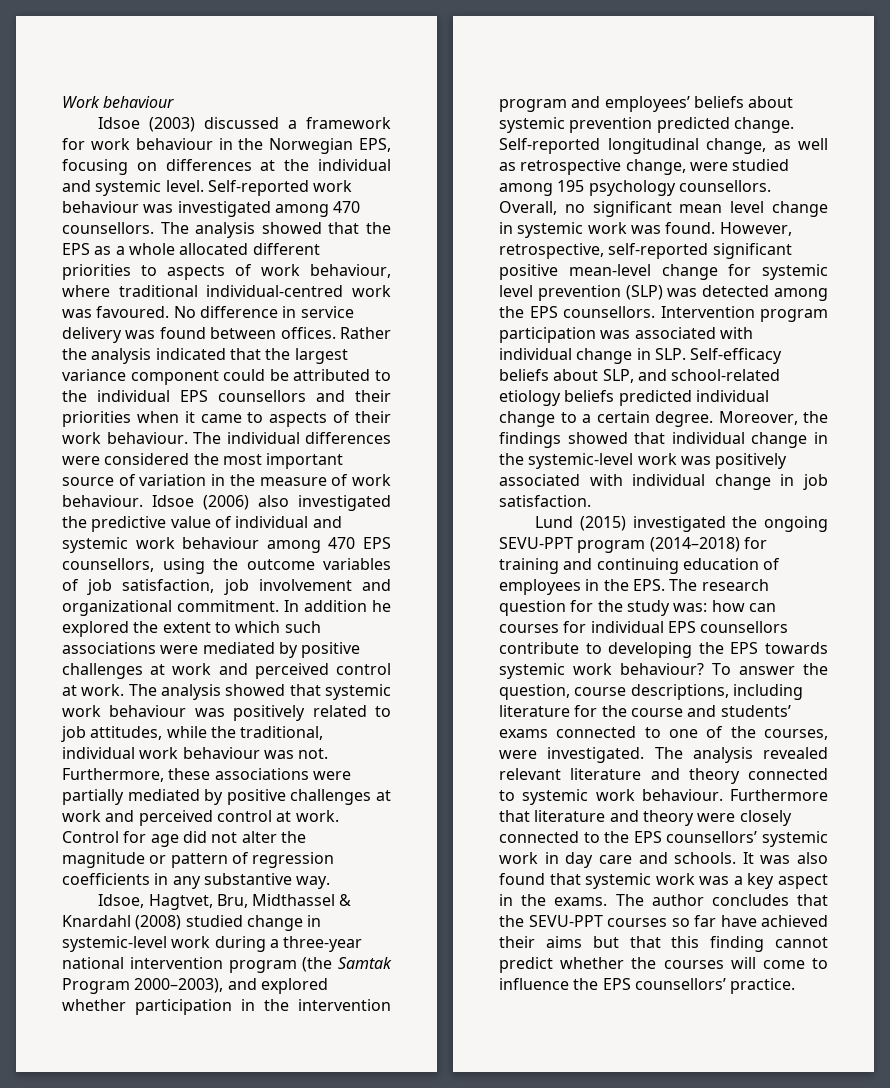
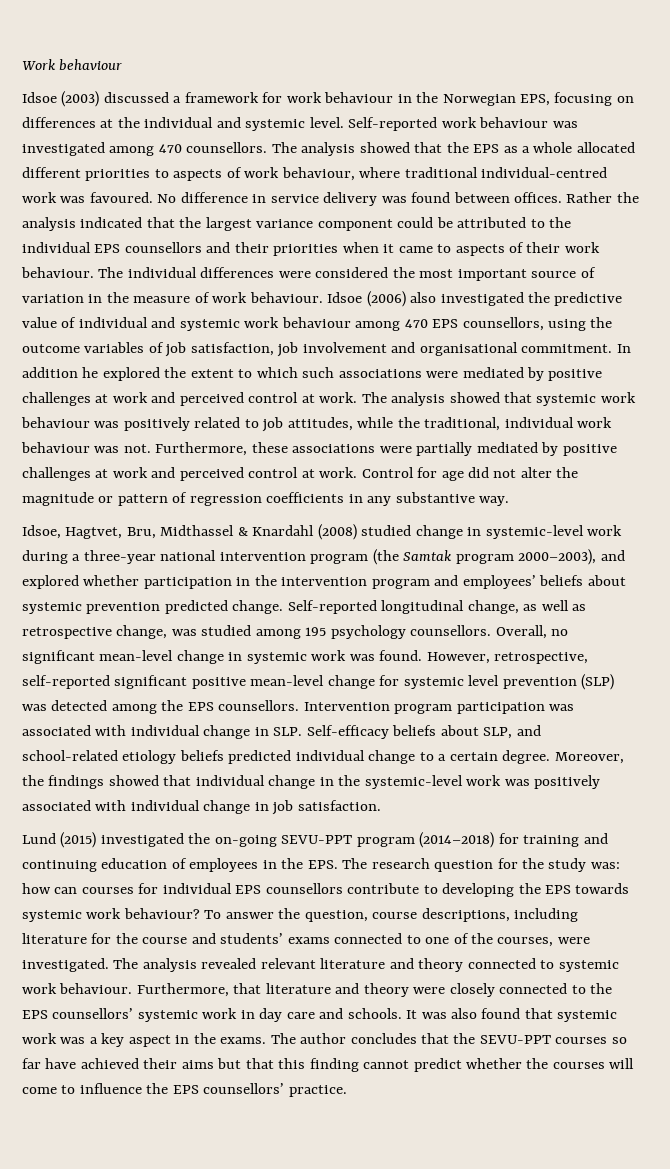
[62,600,172,616] organizational -> [419,342,518,356] organisational
[62,978,130,994] Program -> [455,554,514,564] program
[689,162,728,171] were -> [171,629,197,636] was
[679,201,765,213] mean level -> [99,650,174,661] mean-level
[764,516,828,532] ongoing -> [214,835,277,847] on-going
[730,789,828,801] Furthermore -> [136,983,229,997] Furthermore,

